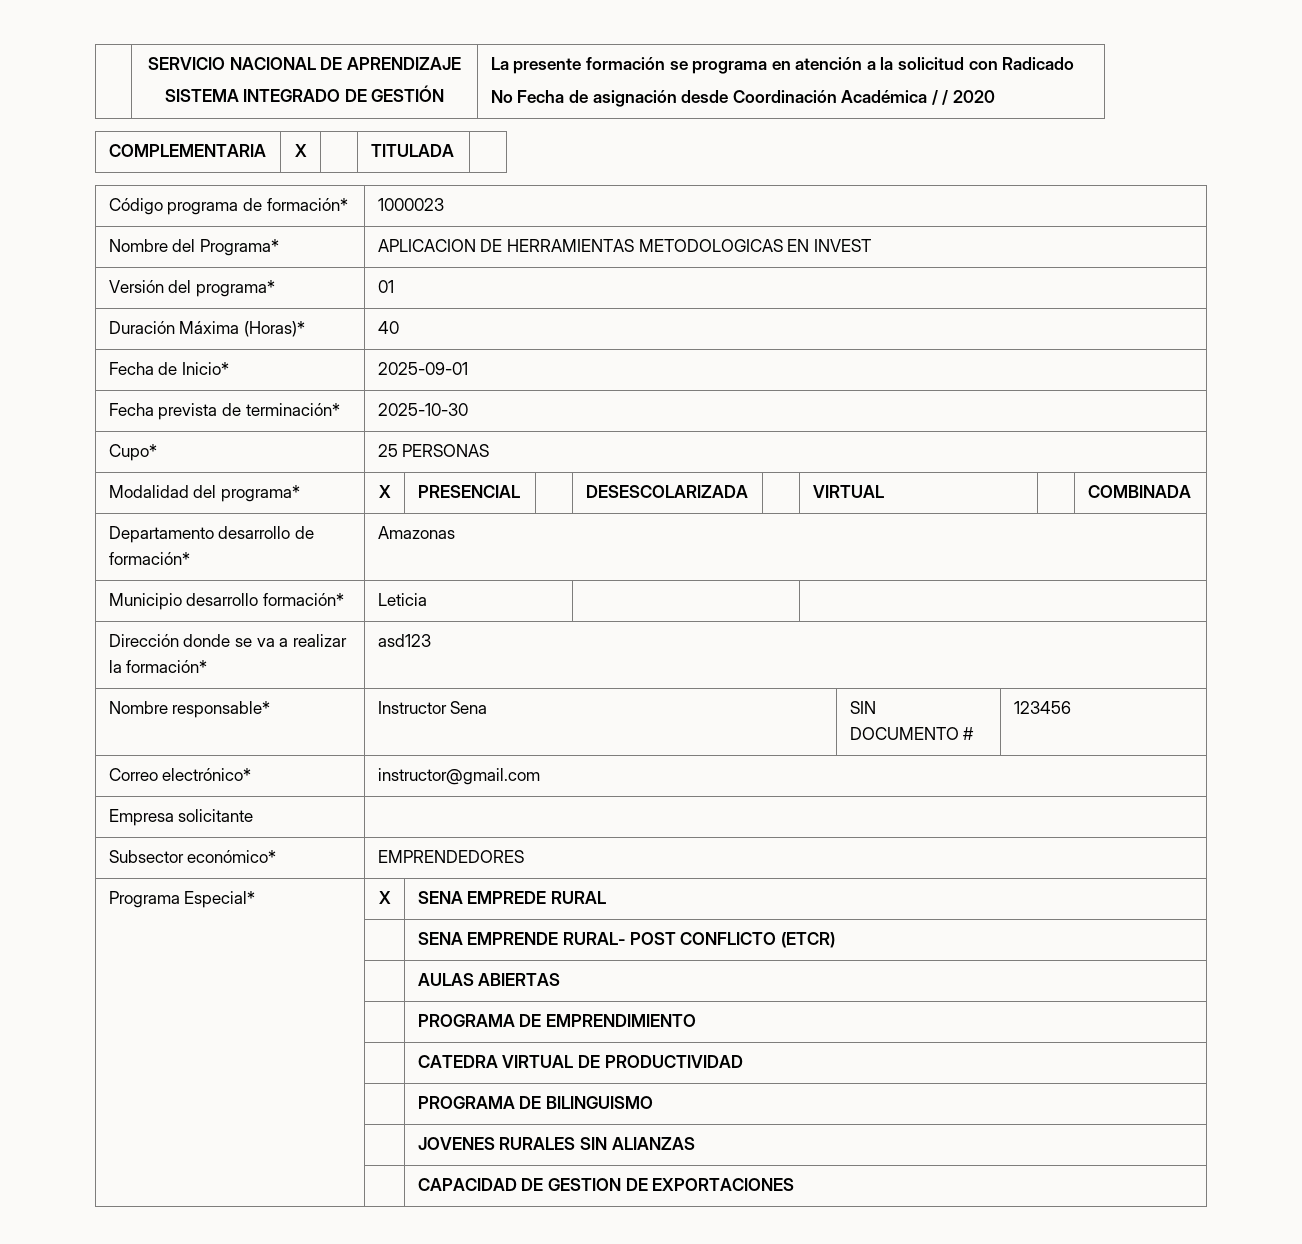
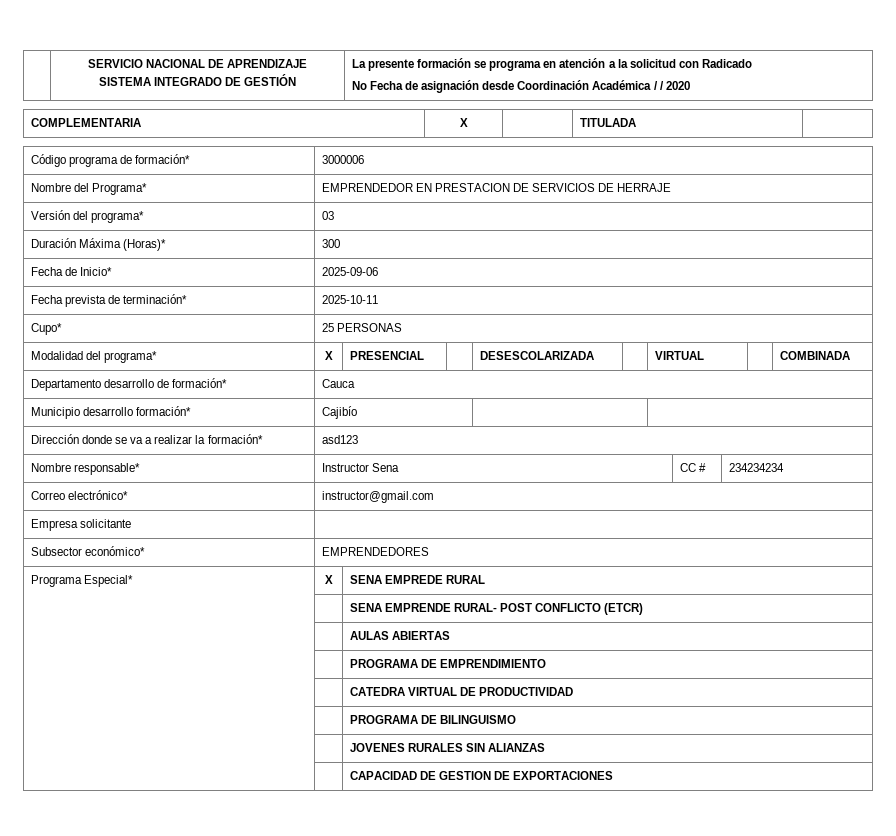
[377,198,444,211] 1000023 -> [321,155,364,164] 3000006
[377,239,871,252] APLICACION DE HERRAMIENTAS METODOLOGICAS EN INVEST -> [321,183,672,192] EMPRENDEDOR EN PRESTACION DE SERVICIOS DE HERRAJE
[377,280,394,293] 01 -> [321,211,334,220] 03
[377,321,399,334] 40 -> [321,239,340,248] 300
[377,362,468,375] 2025-09-01 -> [321,267,378,276] 2025-09-06
[377,403,468,416] 2025-10-30 -> [321,295,378,304] 2025-10-11
[377,526,455,539] Amazonas -> [321,379,355,388] Cauca
[377,593,427,606] Leticia -> [321,406,357,419] Cajibío
[849,701,876,714] [849,727,959,740] SIN DOCUMENTO -> [679,463,696,472] CC
[1013,701,1071,714] 123456 -> [728,463,784,472] 234234234

